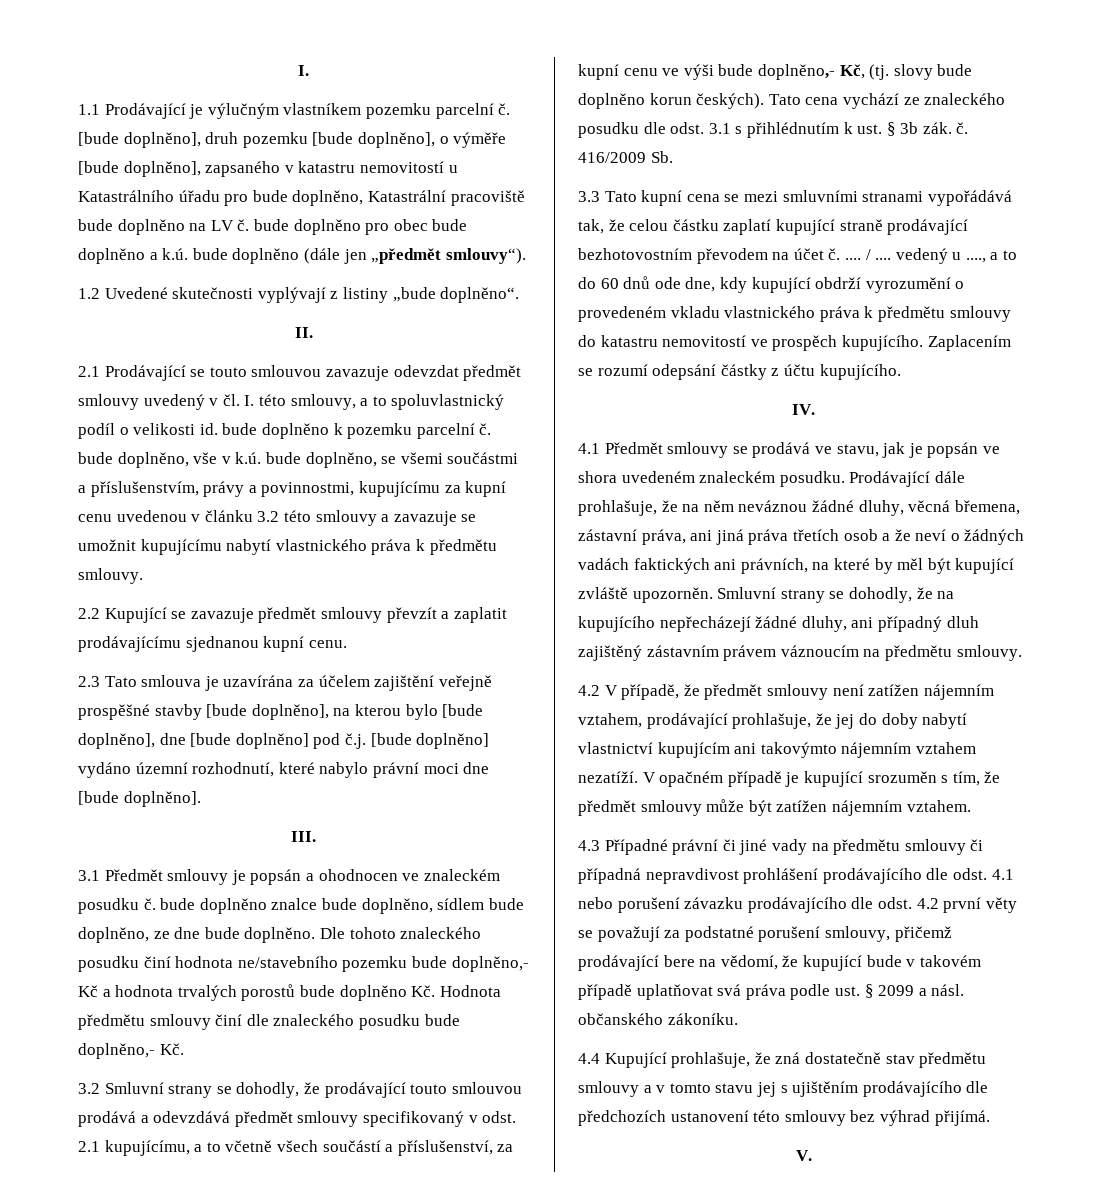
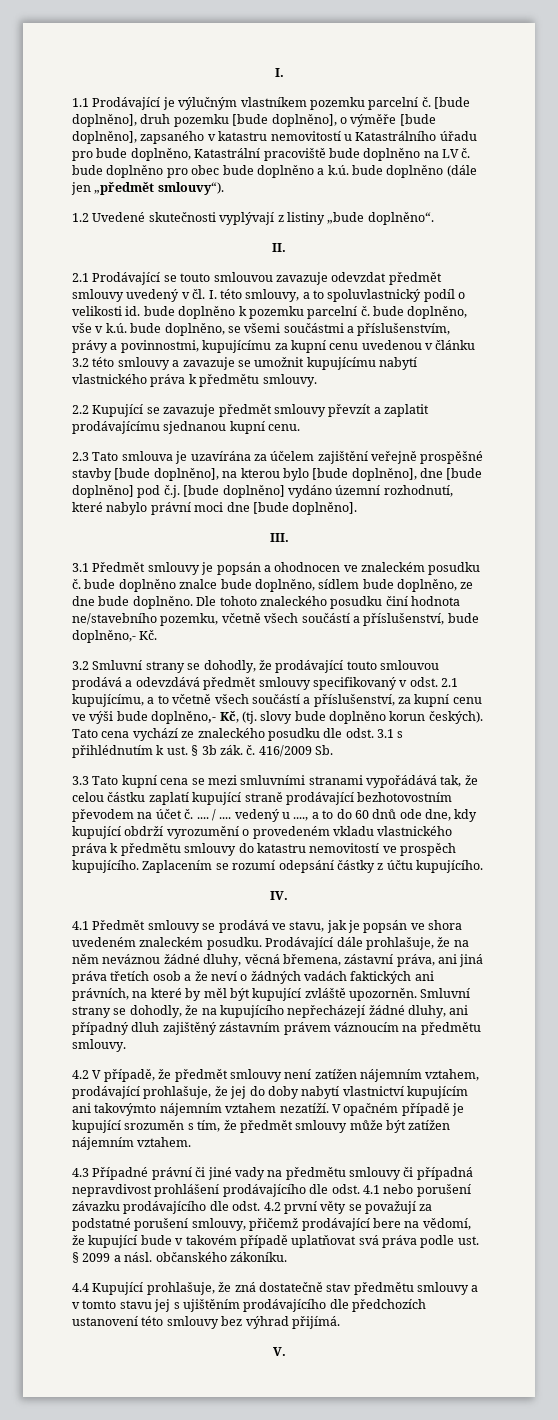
[342,956,529,972] [78,984,501,1001] [78,1014,420,1030] pozemku bude doplněno,- Kč a hodnota trvalých porostů bude doplněno Kč. Hodnota předmětu smlouvy činí dle znaleckého posudku -> [160,613,445,626] pozemku, včetně všech součástí a příslušenství,

